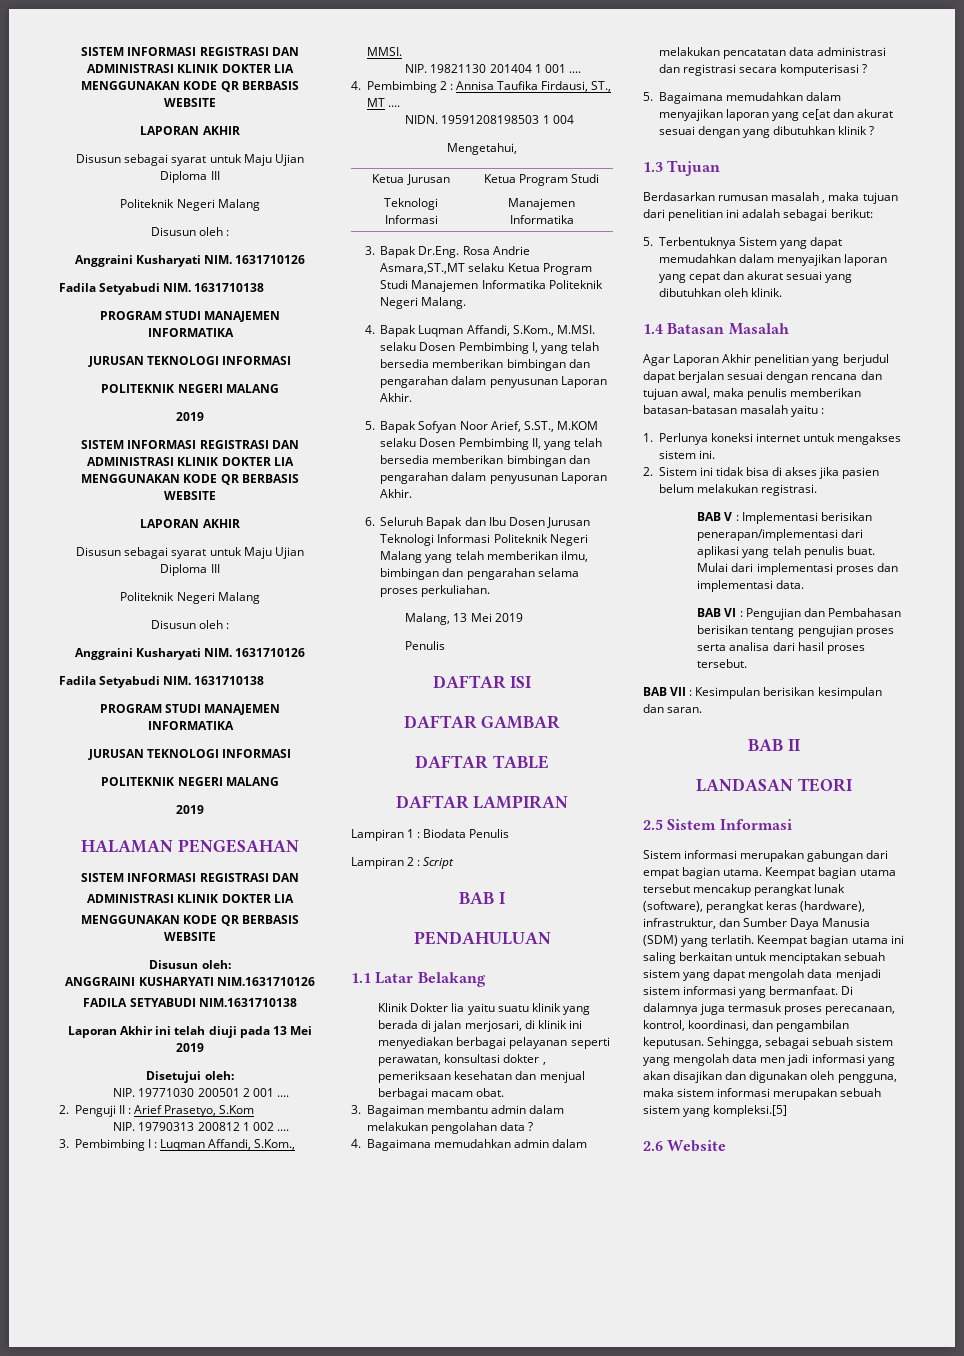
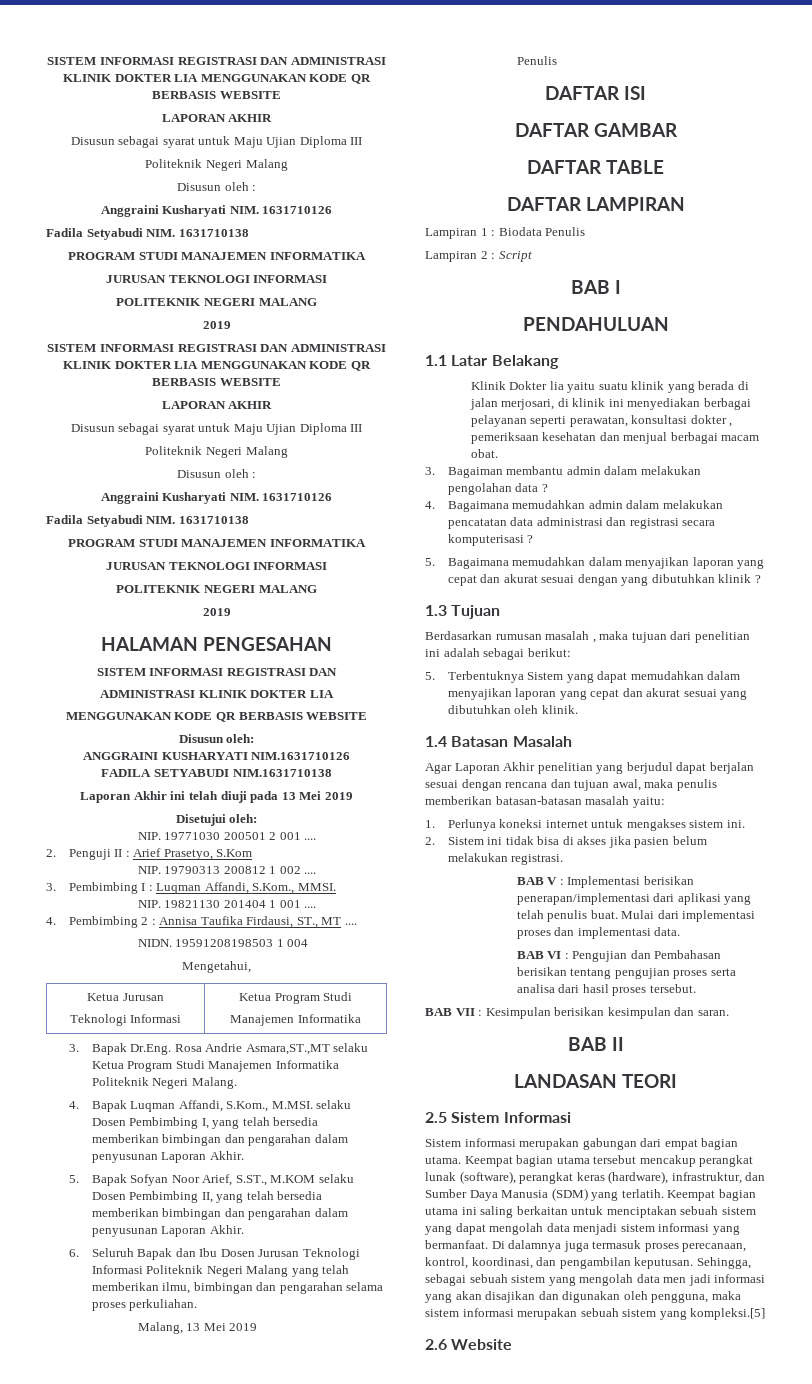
[802,109,831,120] ce[at -> [447,575,477,586] cepat
[791,405,825,417] yaitu : -> [632,797,665,808] yaitu:

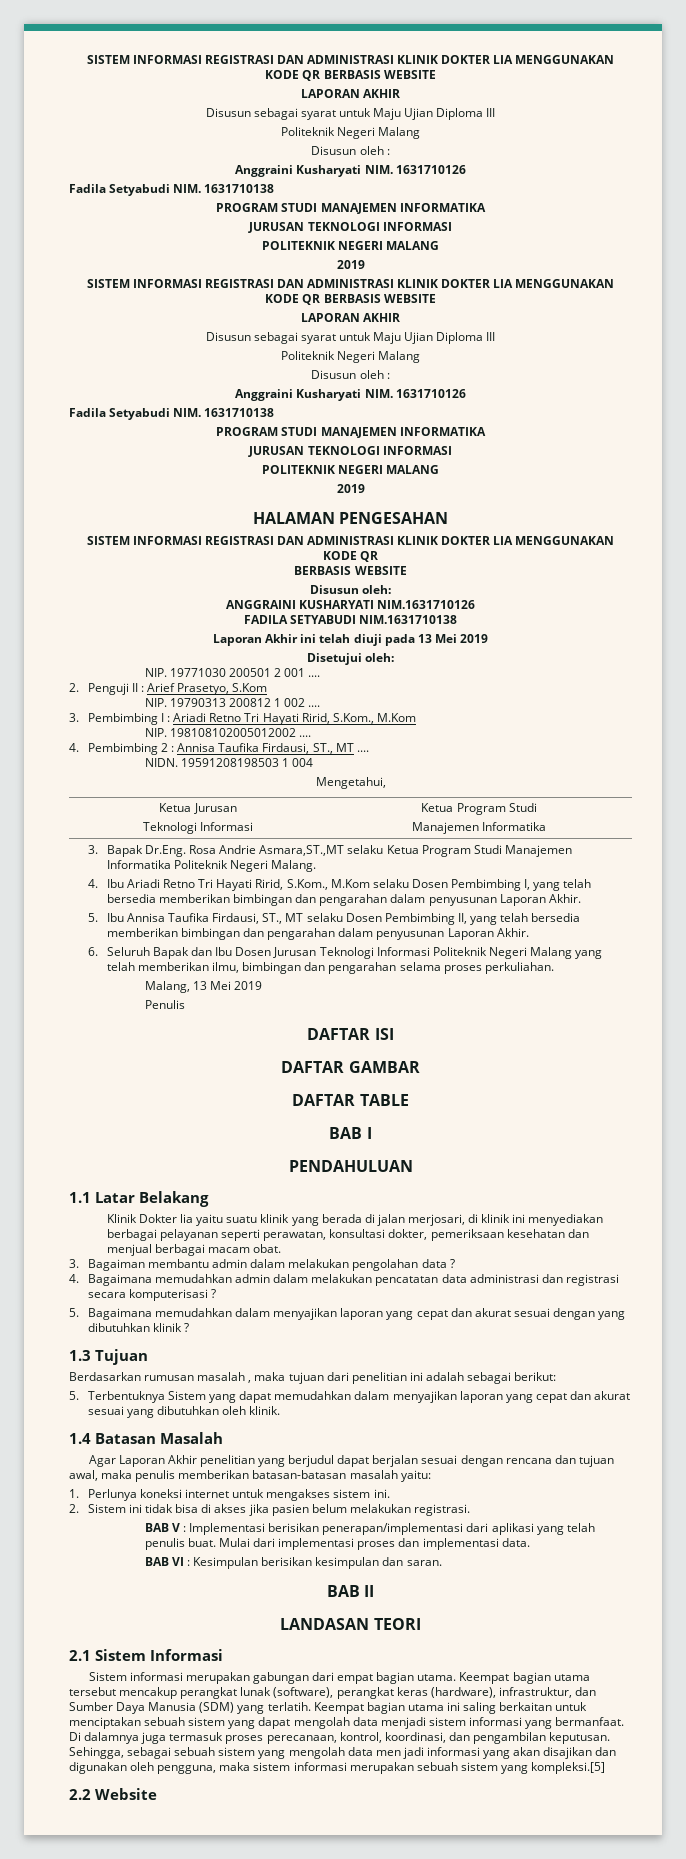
[100,690,334,698] [65,712,236,722] // ADMINISTRASI KLINIK DOKTER LIA // MENGGUNAKAN KODE QR -> [307,536,615,545] [322,551,379,562] ADMINISTRASI KLINIK DOKTER LIA MENGGUNAKAN KODE QR //
[156,882,336,894] [137,900,301,908] Luqman Affandi, S.Kom., MMSI. // NIP. 19821130 201404 1 001 -> [173,713,416,725] [144,728,296,737] Ariadi Retno Tri Hayati Ririd, S.Kom., M.Kom // NIP. 198108102005012002
[91,1100,313,1112] Bapak Luqman Affandi, S.Kom., M.MSI. -> [106,879,370,891] Ibu Ariadi Retno Tri Hayati Ririd, S.Kom., M.Kom
[91,1174,316,1186] Bapak Sofyan Noor Arief, S.ST., M.KOM -> [106,913,304,924] Ibu Annisa Taufika Firdausi, ST., MT
[506,197,685,211] [425,227,586,239] [425,251,532,262] // DAFTAR LAMPIRAN // Lampiran 1 : Biodata Penulis // Lampiran 2 : Script -> (409, 1100) none
[690,415,733,427] dokter , -> [388,1229,428,1240] dokter,
[572,950,722,962] [516,967,736,979] [516,984,696,996] [425,1008,483,1016] Pengujian dan Pembahasan berisikan tentang pengujian proses serta analisa dari hasil proses tersebut. // BAB VII : -> (190, 1563) none
[425,1112,447,1123] 2.5 -> [69,1650,91,1661] 2.1
[425,1339,447,1350] 2.6 -> [69,1789,91,1800] 2.2

